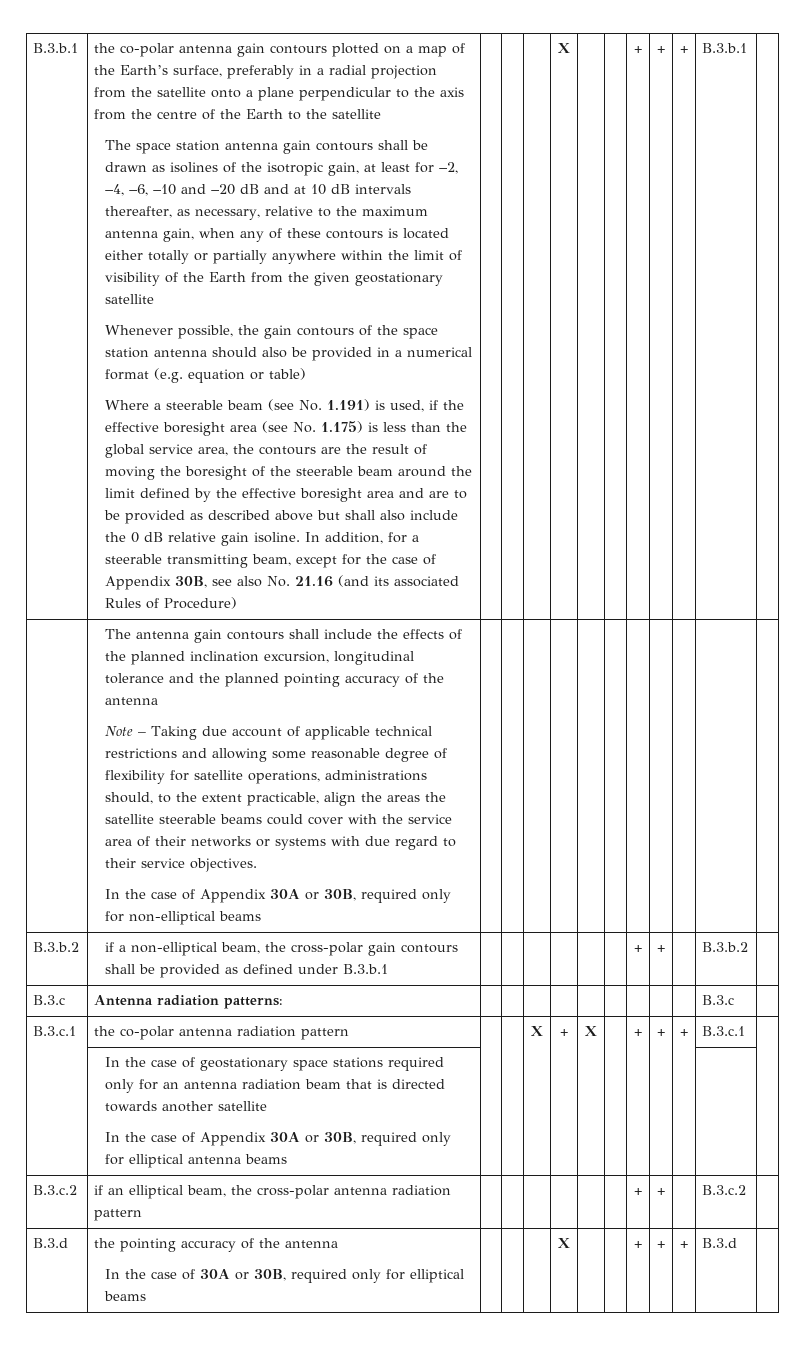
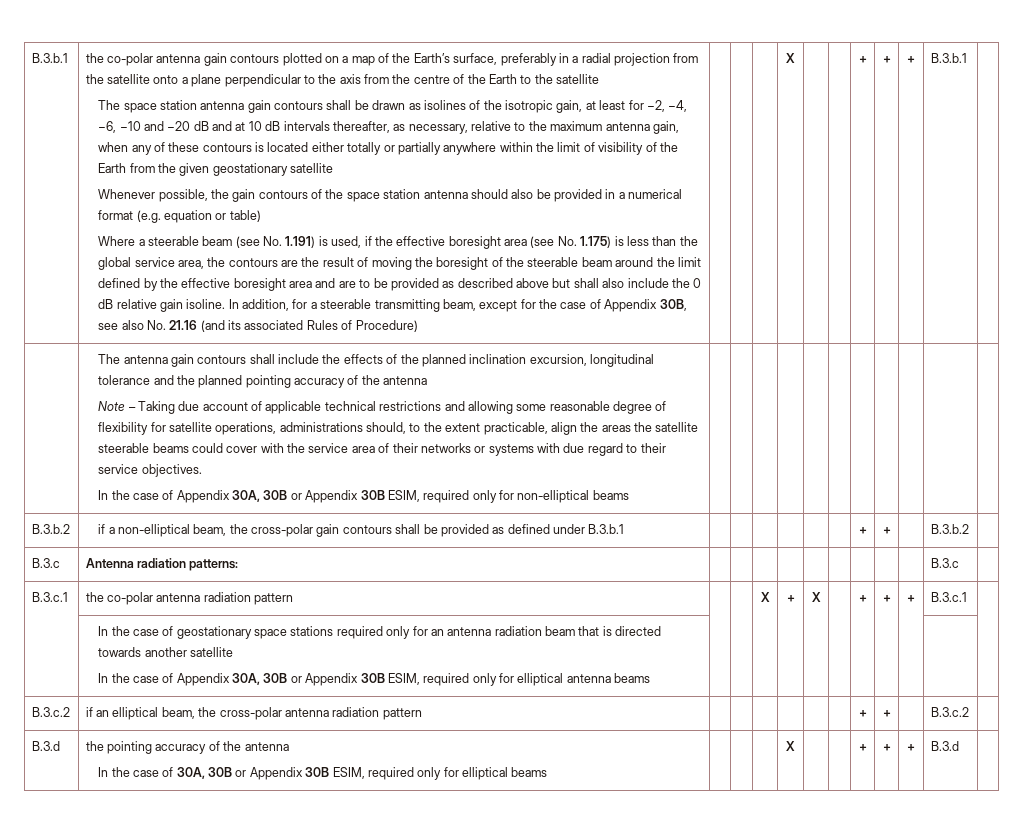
[270,889,357,901] 30A or 30B, -> [232,490,420,503] 30A, 30B or Appendix 30B ESIM,
[270,1132,357,1144] 30A or 30B, -> [232,673,420,686] 30A, 30B or Appendix 30B ESIM,
[200,1269,287,1281] 30A or 30B, -> [176,767,365,780] 30A, 30B or Appendix 30B ESIM,

